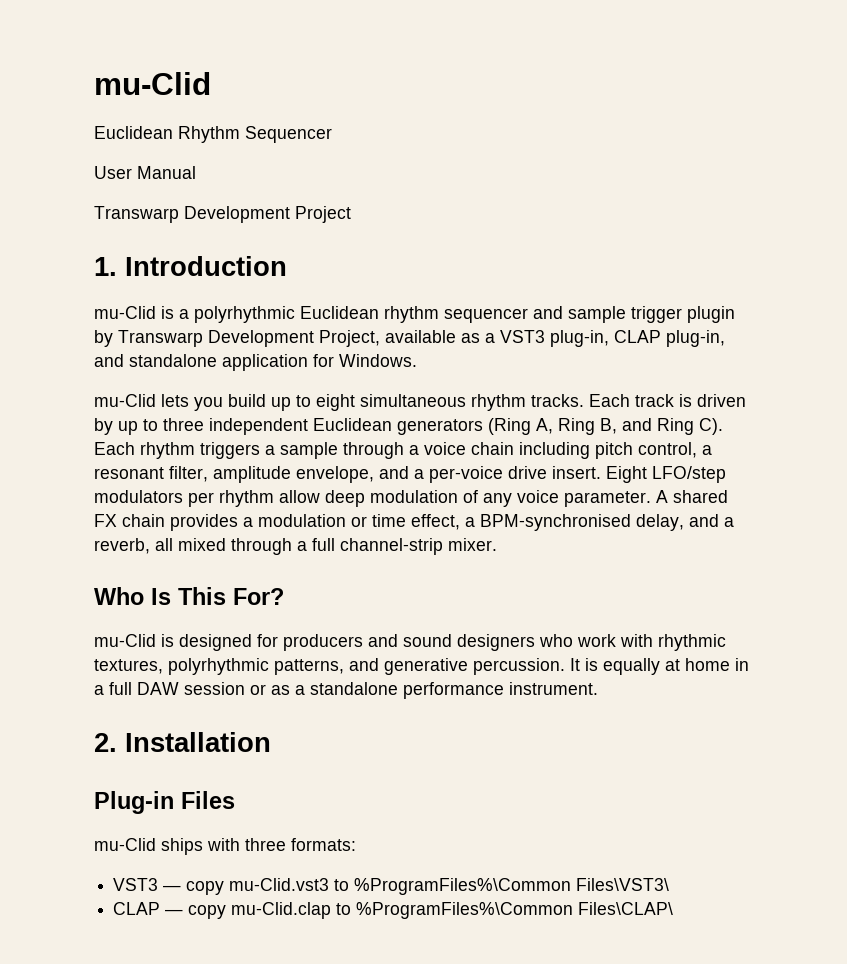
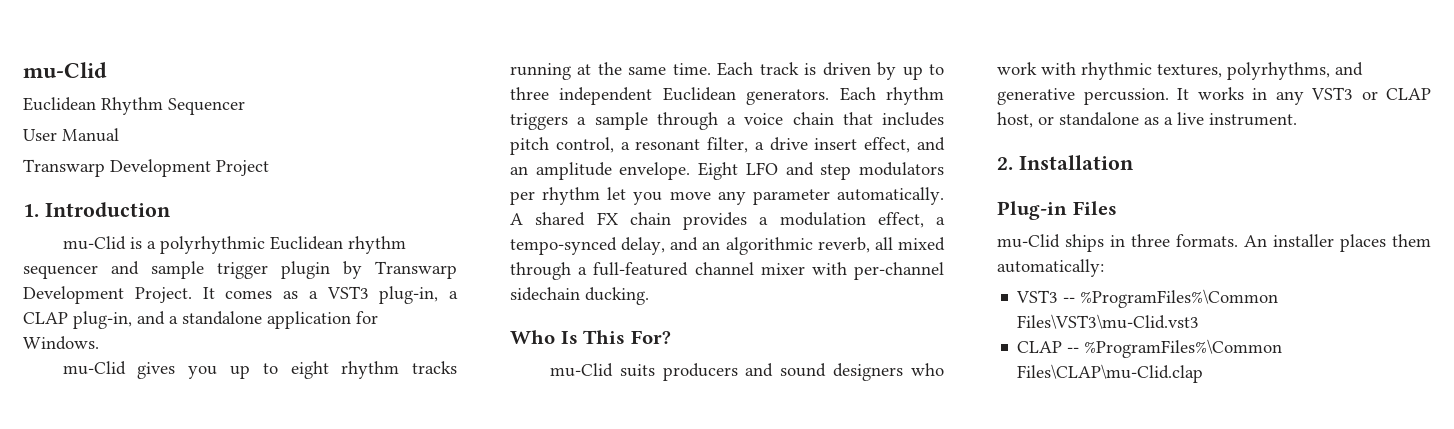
[319,330,456,347] Project, available -> [134,287,273,303] Project. It comes
(609, 338) none -> [449,291,458,299] a
(124, 360) none -> [169,316,178,324] a
[161,394,584,411] lets you build up to eight simultaneous rhythm tracks. -> [137,361,457,379] [510,62,711,80] gives you up to eight rhythm tracks running at the same time.
[397,418,723,435] generators (Ring A, Ring B, and Ring C). -> [746,89,830,105] generators.
[519,442,590,459] including -> [842,112,944,126] that includes
[213,466,726,483] [94,490,651,507] amplitude envelope, and a per-voice drive insert. Eight LFO/step modulators per rhythm allow deep modulation of any voice parameter. -> [754,137,945,153] [510,162,944,180] [510,187,944,205] a drive insert effect, and an amplitude envelope. Eight LFO and step modulators per rhythm let you move any parameter automatically.
[351,514,406,527] or time -> (866, 219) none
[480,514,631,531] BPM-synchronised -> [510,237,617,255] tempo-synced
[724,517,734,527] a -> [702,237,813,255] an algorithmic
[312,538,497,555] full channel-strip mixer. -> [593,262,944,280] [510,287,649,305] full-featured channel mixer with per-channel sidechain ducking.
[161,634,278,651] is designed for -> [619,364,655,377] suits
[168,658,344,675] polyrhythmic patterns, -> [1227,62,1330,80] polyrhythms,
[585,658,749,675] [94,682,504,699] is equally at home in a full DAW session or as a standalone performance -> [1197,87,1431,105] [997,112,1204,128] works in any VST3 or CLAP host, or standalone as a live
[207,838,356,851] [113,878,670,895] [113,902,674,919] with three formats: // VST3 — copy mu-Clid.vst3 to %ProgramFiles%\Common Files\VST3\ // CLAP — copy mu-Clid.clap to %ProgramFiles%\Common Files\CLAP\ -> [1110,234,1431,252] [997,259,1104,277] [1016,289,1279,308] [1017,314,1200,329] [1017,339,1283,358] [1017,364,1204,383] in three formats. An installer places them automatically: // VST3 -- %ProgramFiles%\Common Files\VST3\mu-Clid.vst3 // CLAP -- %ProgramFiles%\Common Files\CLAP\mu-Clid.clap

